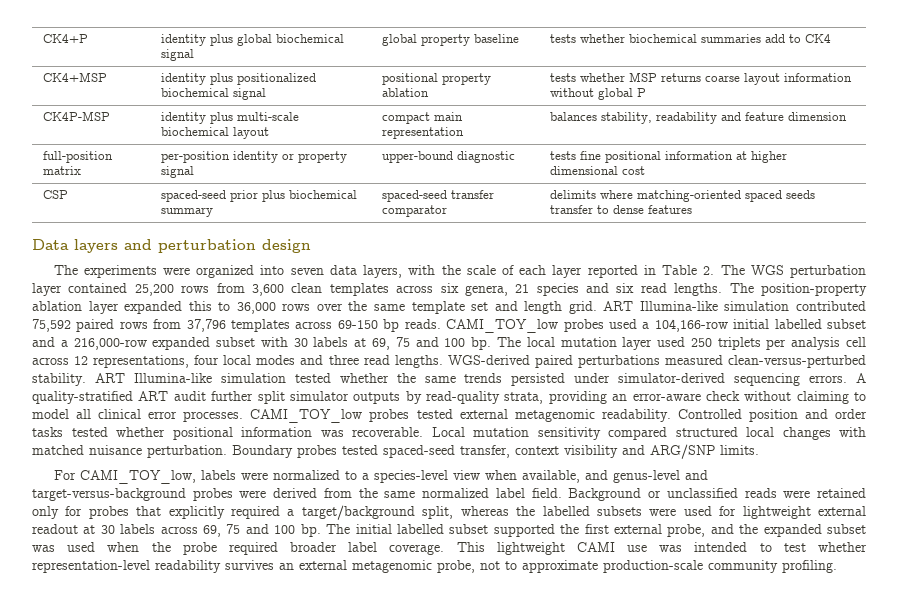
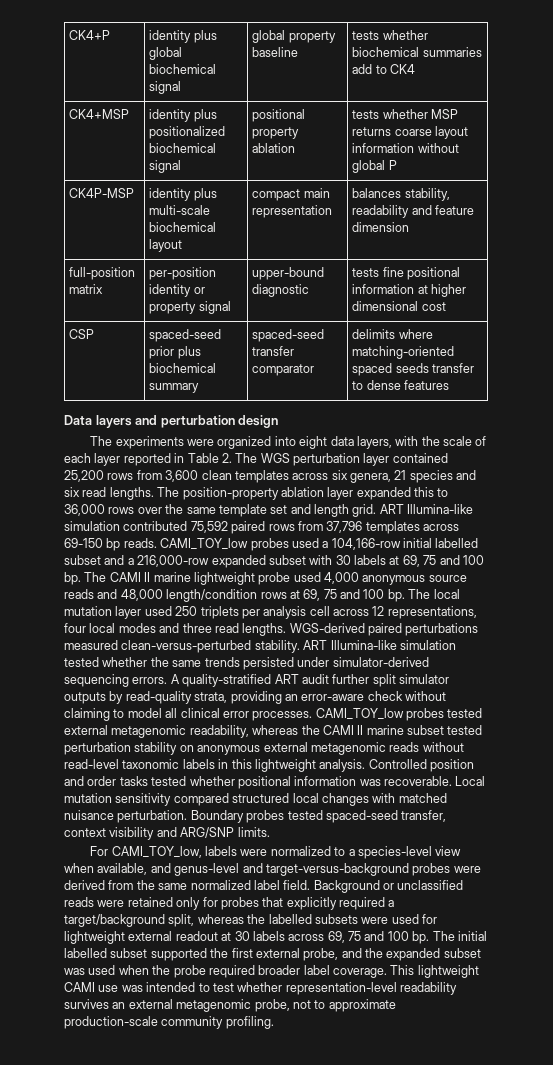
[290,268,324,275] seven -> [299,436,328,449] eight
(521, 342) none -> [109,572,467,585] [64,589,431,602] CAMI II marine lightweight probe used 4,000 anonymous source reads and 48,000 length/condition rows at 69, 75 and 100 bp. The
[601,409,671,422] readability. -> [189,725,483,738] [64,742,464,755] [64,759,366,772] readability, whereas the CAMI II marine subset tested perturbation stability on anonymous external metagenomic reads without read-level taxonomic labels in this lightweight analysis.

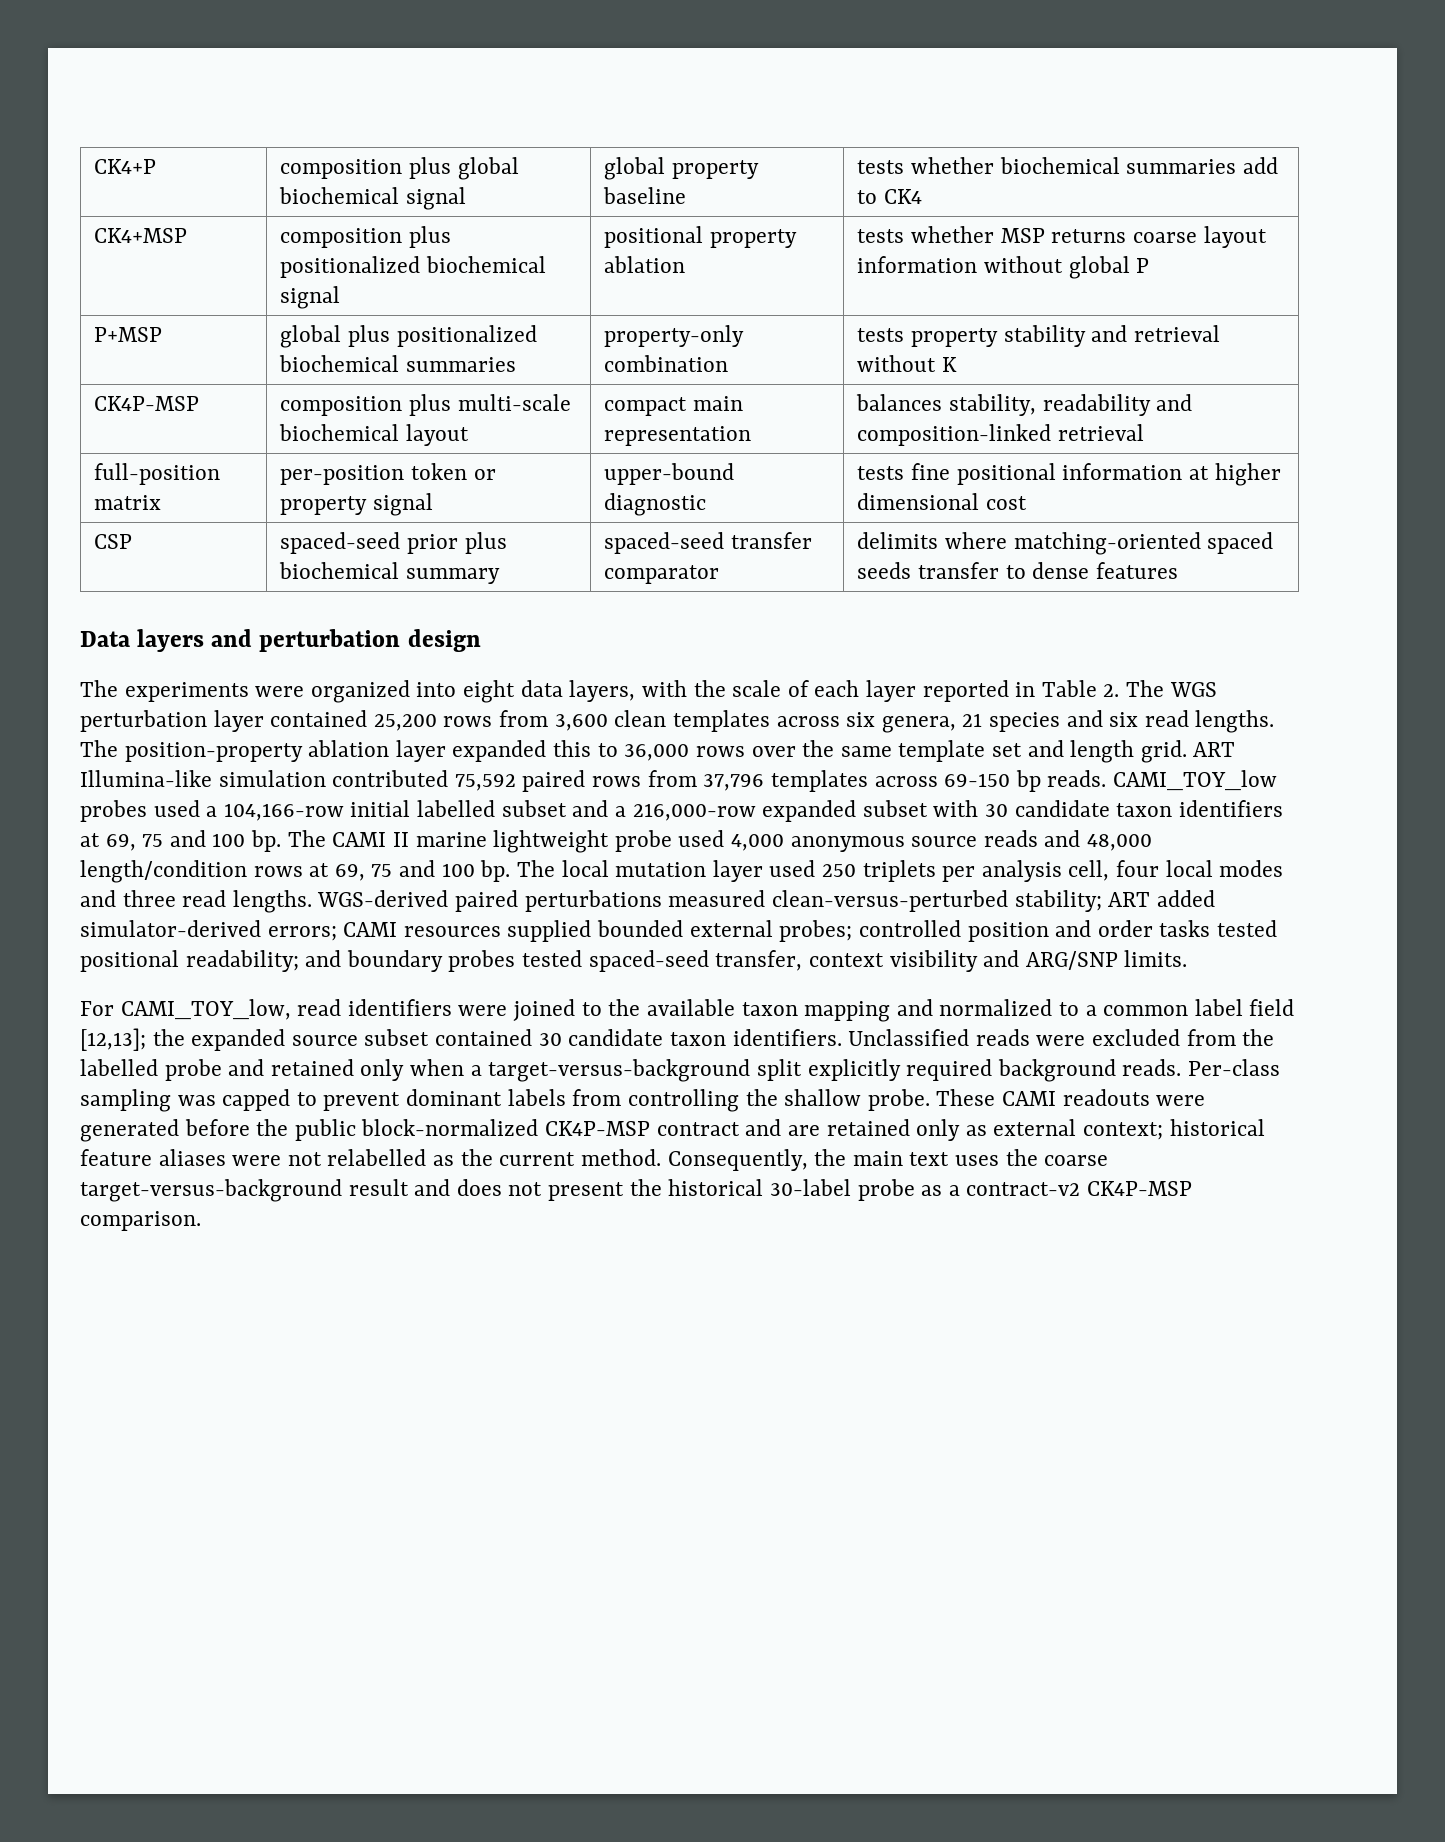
[149,30,192,43] identity -> [280,159,403,179] composition
[149,109,192,122] identity -> [280,228,403,248] composition
(397, 165) none -> [94,327,163,342] [280,325,537,348] [279,355,517,372] [604,325,745,347] [604,355,729,372] [857,325,1220,347] [857,355,958,372] // P+MSP | global plus positionalized biochemical summaries | property-only combination | tests property stability and retrieval without K
[149,188,192,201] identity -> [280,396,403,416] composition
[435,205,475,215] [352,222,410,232] feature dimension -> [857,424,1145,446] composition-linked retrieval
[149,284,192,297] identity -> [411,463,468,480] token
[354,555,386,565] labels -> [1014,800,1283,817] candidate taxon identifiers
[309,606,477,619] cell across 12 representations, -> [1068,860,1110,881] cell,
[254,640,456,653] [64,657,429,670] [64,674,449,687] [64,691,446,704] [64,708,483,721] [64,725,483,738] [64,742,464,755] [64,759,427,772] stability. ART Illumina-like simulation tested whether the same trends persisted under simulator-derived sequencing errors. A quality-stratified ART audit further split simulator outputs by read-quality strata, providing an error-aware check without claiming to model all clinical error processes. CAMI_TOY_low probes tested external metagenomic readability, whereas the CAMI II marine subset tested perturbation stability on anonymous external metagenomic reads without read-level taxonomic labels in this lightweight analysis. Controlled -> [1014,890,1215,912] [80,920,961,942] stability; ART added simulator-derived errors; CAMI resources supplied bounded external probes; controlled
[189,776,486,789] [64,793,447,806] [64,810,244,823] whether positional information was recoverable. Local mutation sensitivity compared structured local changes with matched nuisance perturbation. Boundary -> [80,950,443,972] positional readability; and boundary
[205,846,462,859] [64,863,481,876] [64,880,464,893] [64,897,395,910] [64,914,437,927] [64,931,487,944] [64,948,481,961] [64,965,479,978] [64,982,457,995] [64,999,396,1012] [64,1016,274,1029] labels were normalized to a species-level view when available, and genus-level and target-versus-background probes were derived from the same normalized label field. Background or unclassified reads were retained only for probes that explicitly required a target/background split, whereas the labelled subsets were used for lightweight external readout at 30 labels across 69, 75 and 100 bp. The initial labelled subset supported the first external probe, and the expanded subset was used when the probe required broader label coverage. This lightweight CAMI use was intended to test whether representation-level readability survives an external metagenomic probe, not to approximate production-scale community profiling. -> [297,999,1295,1022] [80,1028,1275,1051] [80,1059,1280,1082] [80,1089,1206,1112] [80,1119,1265,1142] [80,1149,1109,1171] [80,1179,1192,1202] [80,1211,201,1231] read identifiers were joined to the available taxon mapping and normalized to a common label field [12,13]; the expanded source subset contained 30 candidate taxon identifiers. Unclassified reads were excluded from the labelled probe and retained only when a target-versus-background split explicitly required background reads. Per-class sampling was capped to prevent dominant labels from controlling the shallow probe. These CAMI readouts were generated before the public block-normalized CK4P-MSP contract and are retained only as external context; historical feature aliases were not relabelled as the current method. Consequently, the main text uses the coarse target-versus-background result and does not present the historical 30-label probe as a contract-v2 CK4P-MSP comparison.

